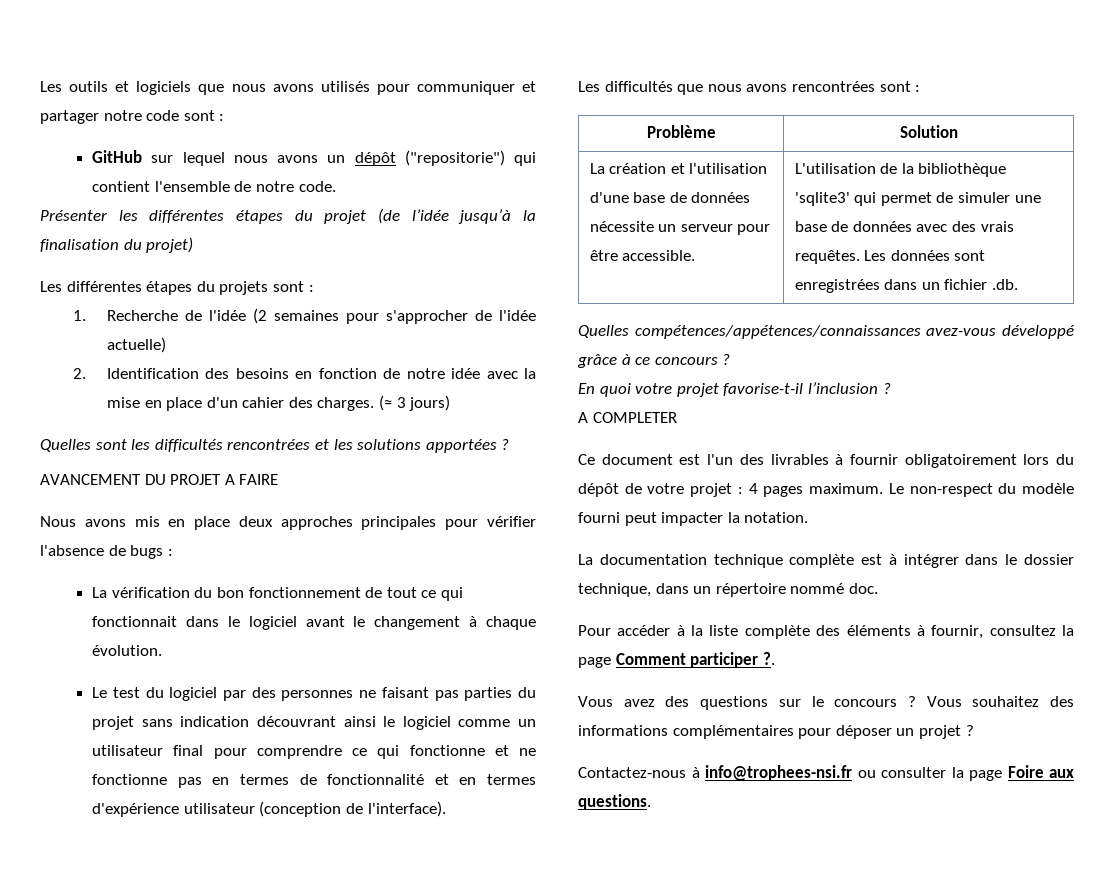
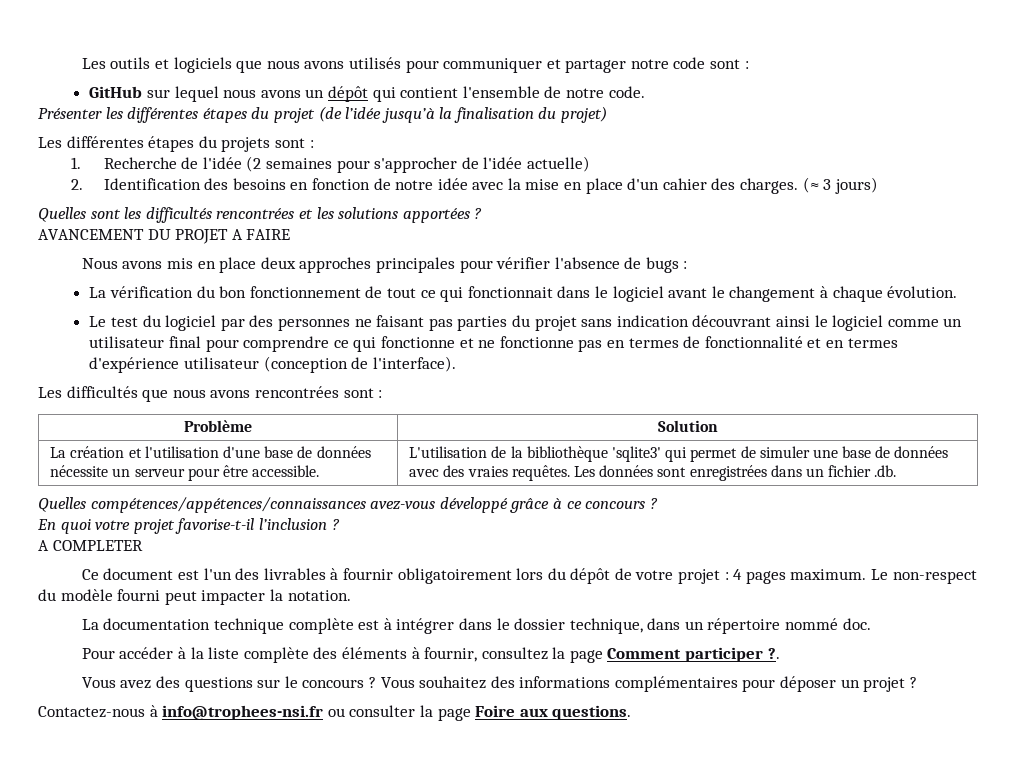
[404,150,505,166] ("repositorie") -> (369, 94) none
[980,221,1014,232] vrais -> [467,466,508,477] vraies

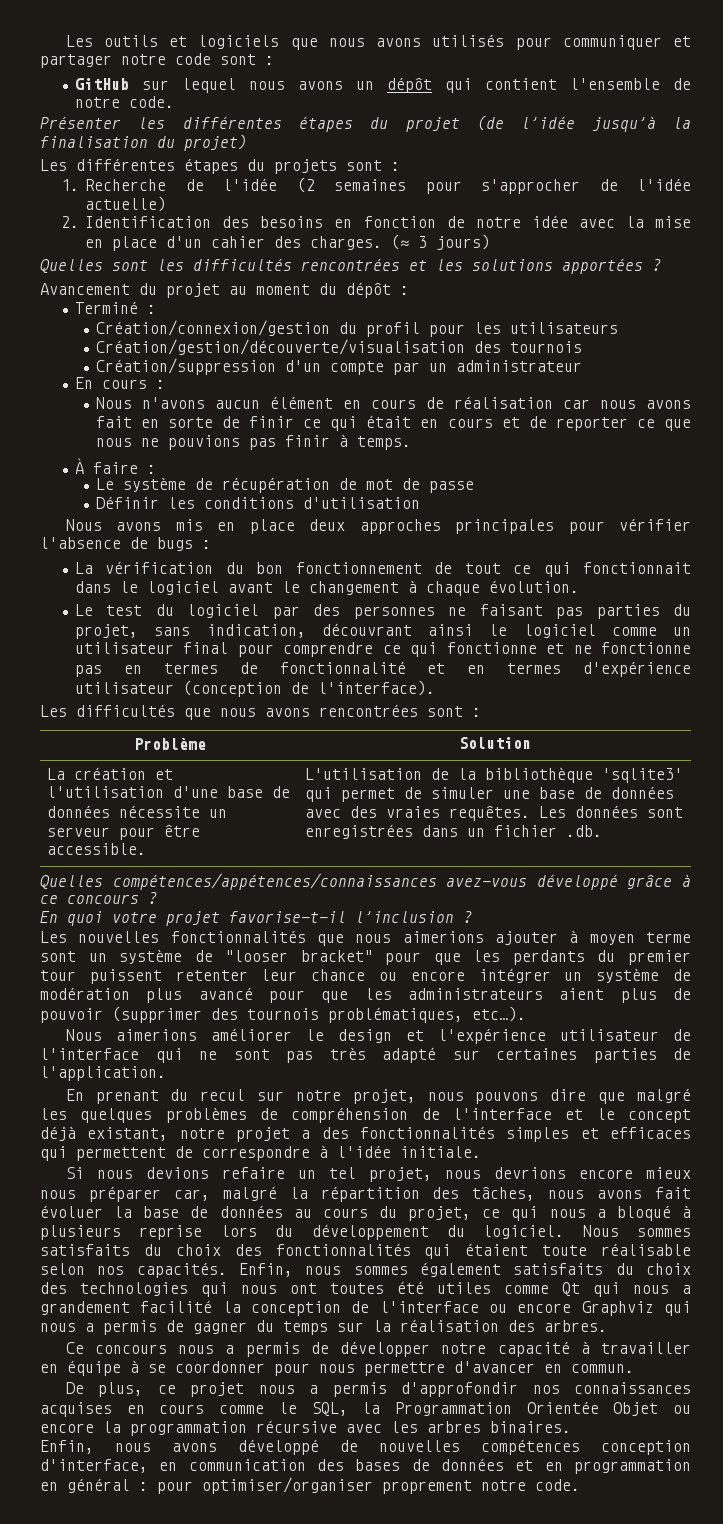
[38,229,291,244] AVANCEMENT DU PROJET A FAIRE -> [40,282,409,298] [75,301,157,314] [95,320,618,337] [95,339,582,355] [95,358,582,375] [75,377,166,389] [95,396,691,409] [95,415,692,431] [95,434,411,450] [75,458,157,474] [95,477,474,493] [95,496,420,509] Avancement du projet au moment du dépôt : // Terminé : // Création/connexion/gestion du profil pour les utilisateurs // Création/gestion/découverte/visualisation des tournois // Création/suppression d'un compte par un administrateur // En cours : // Nous n'avons aucun élément en cours de réalisation car nous avons fait en sorte de finir ce qui était en cours et de reporter ce que nous ne pouvions pas finir à temps. // À faire : // Le système de récupération de mot de passe // Définir les conditions d'utilisation
[534,315,689,331] projet sans indication -> [75,624,306,639] projet, sans indication,
[38,540,143,551] [81,568,977,584] [38,589,351,605] [81,618,871,634] [81,647,780,663] [81,676,917,692] [38,705,632,721] A COMPLETER // Ce document est l'un des livrables à fournir obligatoirement lors du dépôt de votre projet : 4 pages maximum. Le non-respect du modèle fourni peut impacter la notation. // La documentation technique complète est à intégrer dans le dossier technique, dans un répertoire nommé doc. // Pour accéder à la liste complète des éléments à fournir, consultez la page Comment participer ?. // Vous avez des questions sur le concours ? Vous souhaitez des informations complémentaires pour déposer un projet ? // Contactez-nous à info@trophees-nsi.fr ou consulter la page Foire aux questions. -> [40,930,692,946] [40,949,691,965] [40,968,691,984] [40,987,691,1003] [40,1006,526,1023] [65,1028,691,1044] [40,1047,691,1063] [40,1066,166,1081] [65,1088,691,1104] [40,1107,692,1123] [40,1126,691,1142] [40,1145,481,1161] [65,1167,691,1182] [40,1186,691,1202] [40,1205,691,1221] [40,1224,691,1240] [40,1243,691,1259] [40,1262,691,1278] [40,1281,691,1297] [40,1300,691,1316] [40,1319,607,1335] [65,1341,691,1357] [40,1360,634,1376] [65,1382,691,1397] [40,1401,691,1417] [40,1420,571,1436] [40,1439,691,1455] [40,1458,691,1474] [40,1477,580,1494] Les nouvelles fonctionnalités que nous aimerions ajouter à moyen terme sont un système de "looser bracket" pour que les perdants du premier tour puissent retenter leur chance ou encore intégrer un système de modération plus avancé pour que les administrateurs aient plus de pouvoir (supprimer des tournois problématiques, etc…). // Nous aimerions améliorer le design et l'expérience utilisateur de l'interface qui ne sont pas très adapté sur certaines parties de l'application. // En prenant du recul sur notre projet, nous pouvons dire que malgré les quelques problèmes de compréhension de l'interface et le concept déjà existant, notre projet a des fonctionnalités simples et efficaces qui permettent de correspondre à l'idée initiale. // Si nous devions refaire un tel projet, nous devrions encore mieux nous préparer car, malgré la répartition des tâches, nous avons fait évoluer la base de données au cours du projet, ce qui nous a bloqué à plusieurs reprise lors du développement du logiciel. Nous sommes satisfaits du choix des fonctionnalités qui étaient toute réalisable selon nos capacités. Enfin, nous sommes également satisfaits du choix des technologies qui nous ont toutes été utiles comme Qt qui nous a grandement facilité la conception de l'interface ou encore Graphviz qui nous a permis de gagner du temps sur la réalisation des arbres. // Ce concours nous a permis de développer notre capacité à travailler en équipe à se coordonner pour nous permettre d'avancer en commun. // De plus, ce projet nous a permis d'approfondir nos connaissances acquises en cours comme le SQL, la Programmation Orientée Objet ou encore la programmation récursive avec les arbres binaires. // Enfin, nous avons développé de nouvelles compétences conception d'interface, en communication des bases de données et en programmation en général : pour optimiser/organiser proprement notre code.

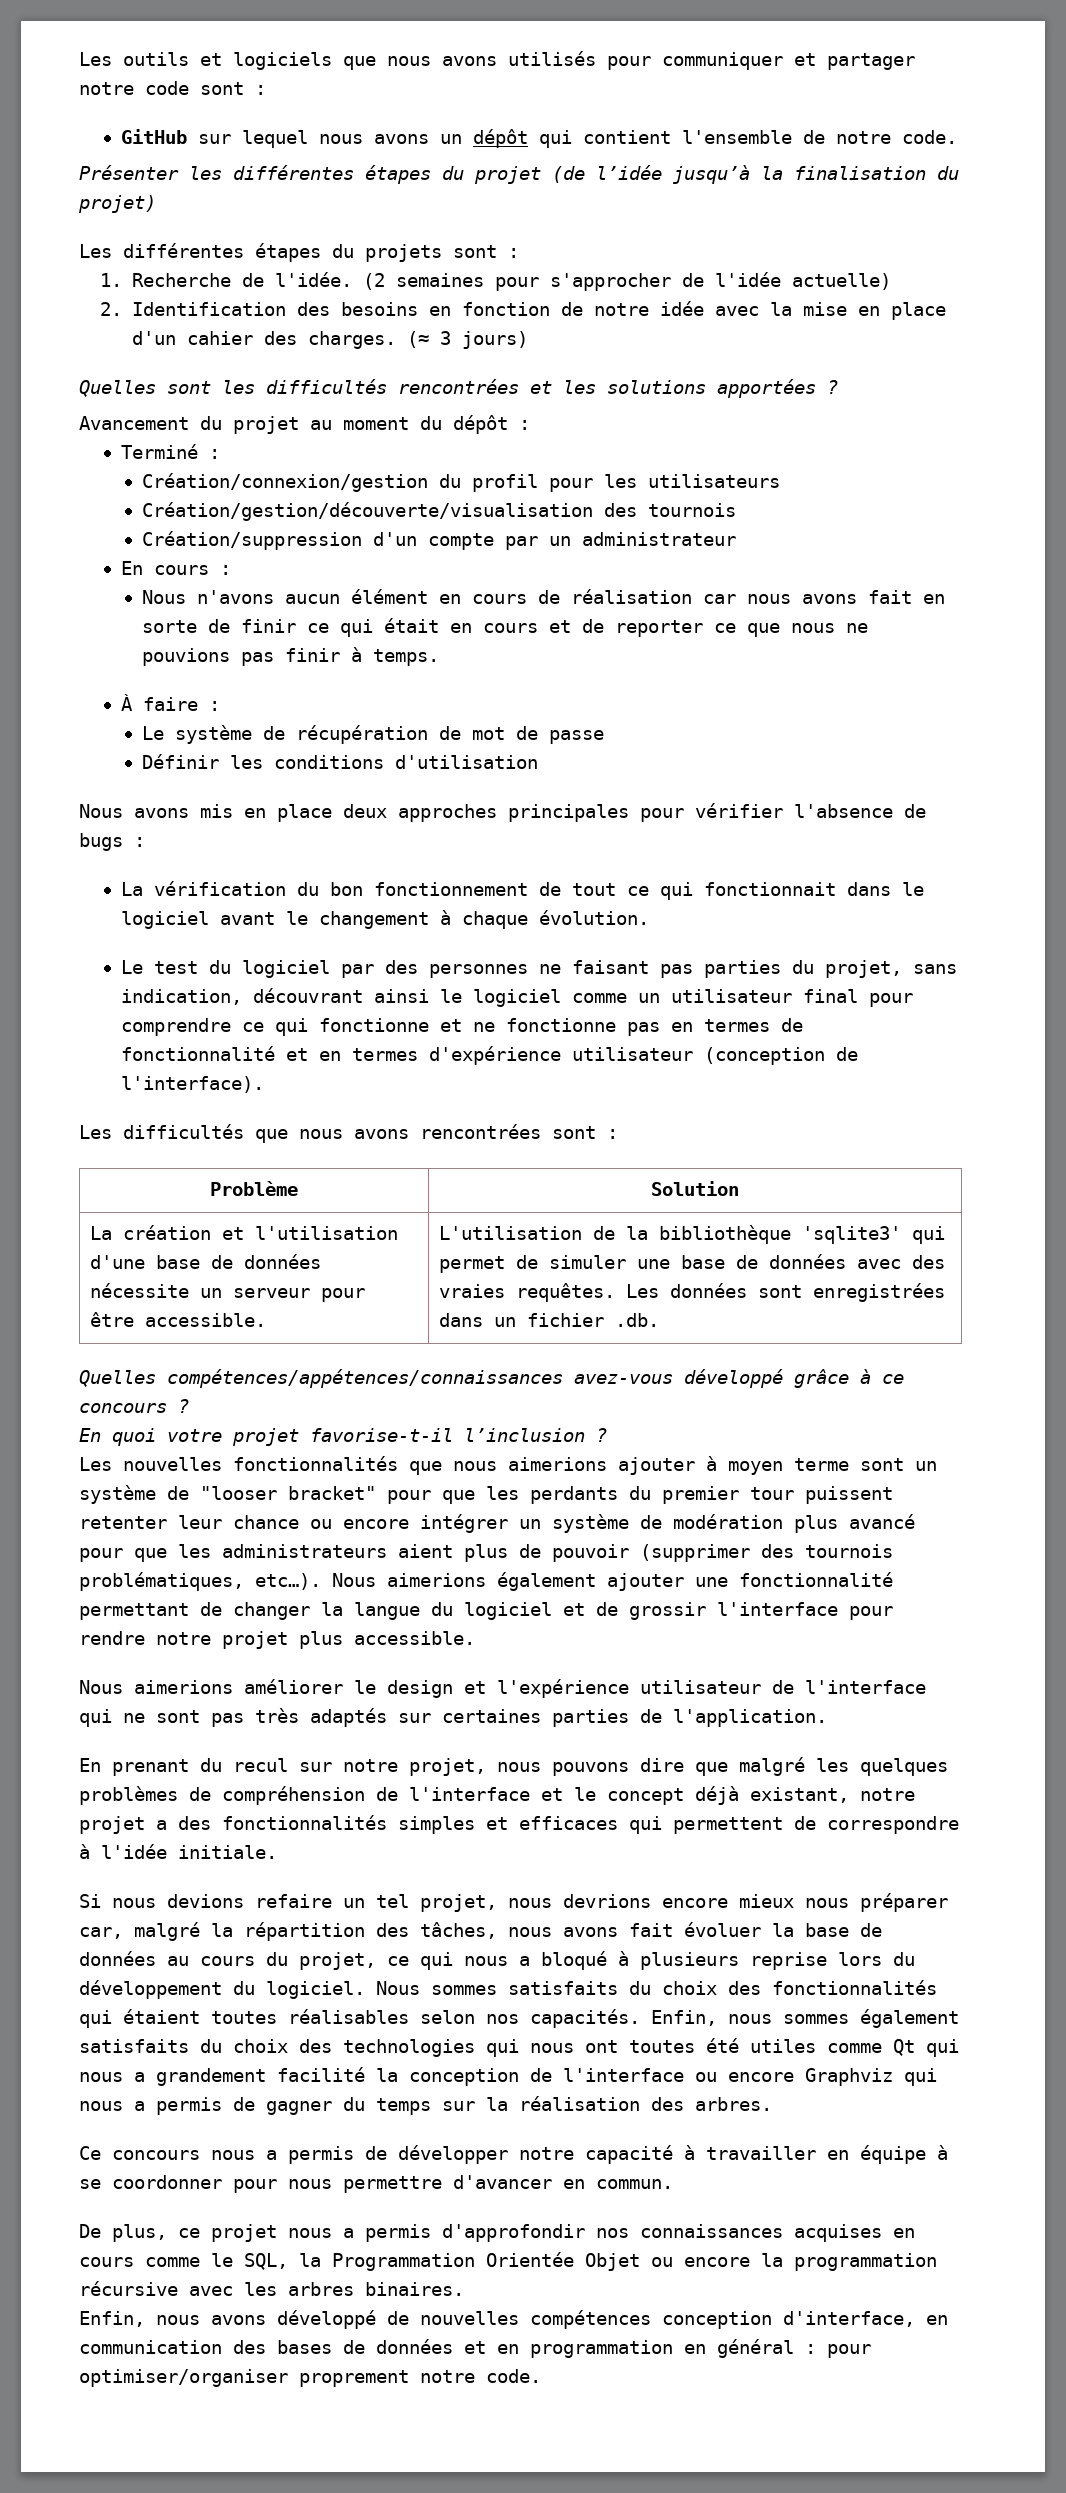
[223,178,278,191] l'idée -> [274,272,352,287] l'idée.
(526, 1014) none -> [332,1572,893,1591] [79,1602,893,1620] [79,1631,475,1649] Nous aimerions également ajouter une fonctionnalité permettant de changer la langue du logiciel et de grossir l'interface pour rendre notre projet plus accessible.
[382,1047,436,1063] adapté -> [310,1708,387,1727] adaptés
[542,1243,691,1256] toute réalisable -> [211,2009,409,2024] toutes réalisables

